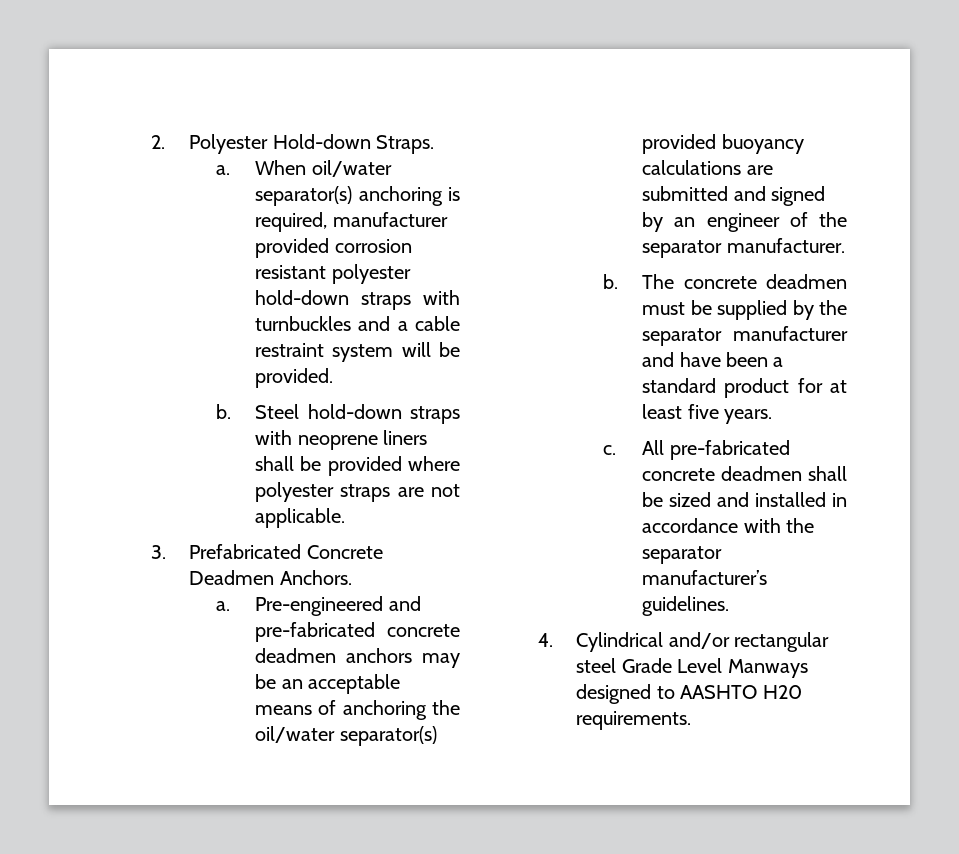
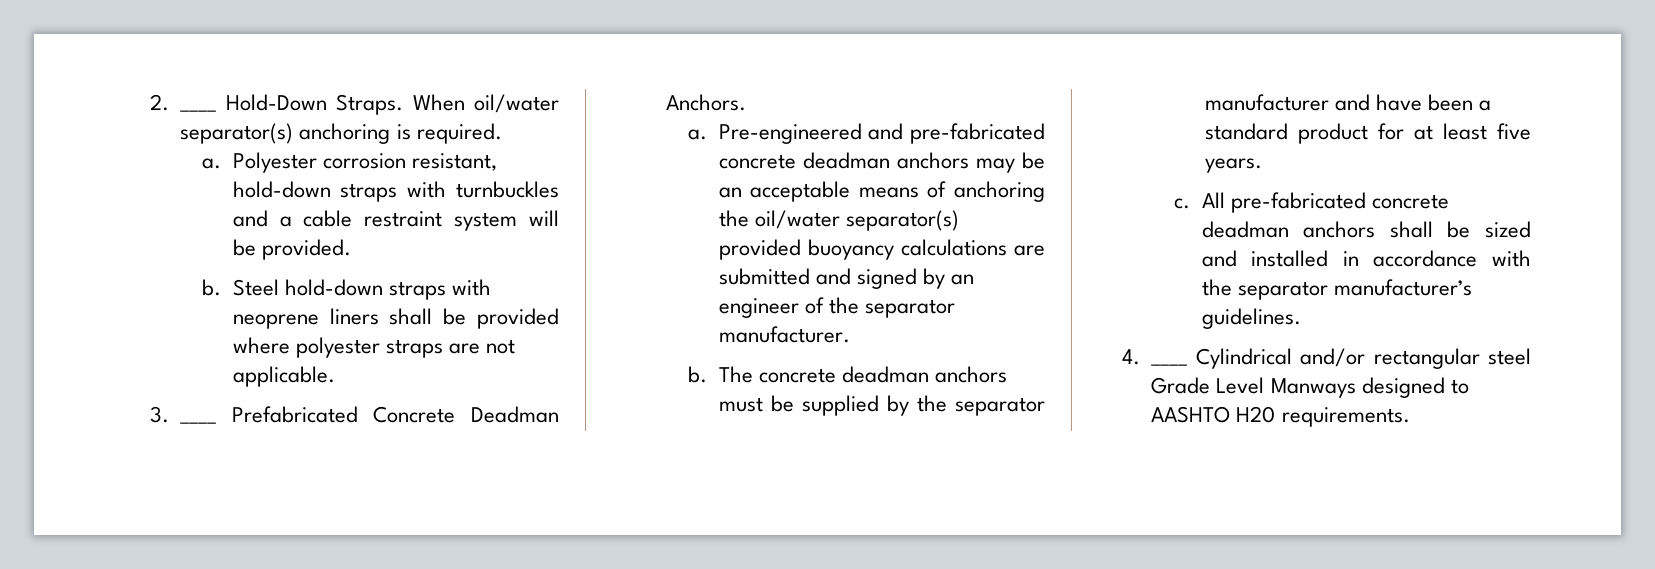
[189,134,371,154] Polyester Hold-down -> [180,94,327,112] ____ Hold-Down
[216,165,231,175] // a. -> (404, 104) none
[255,212,448,232] [255,238,412,258] [255,264,411,284] required, manufacturer provided corrosion resistant polyester -> [416,123,502,144] [202,152,497,173] required. // a. Polyester corrosion resistant,
(166, 552) none -> [180,422,217,424] ____
[189,570,275,585] Deadmen -> [471,406,559,423] Deadman
[255,648,337,663] deadmen -> [802,152,890,169] deadman
[766,274,847,289] deadmen -> [841,366,1007,383] deadman anchors
[721,466,803,481] deadmen -> [1201,221,1376,238] deadman anchors
(553, 640) none -> [1151,364,1188,366] ____

